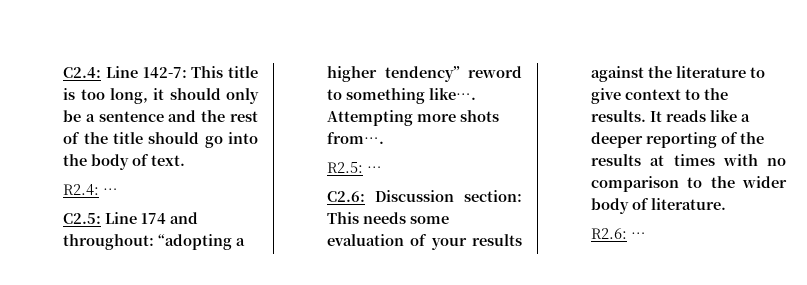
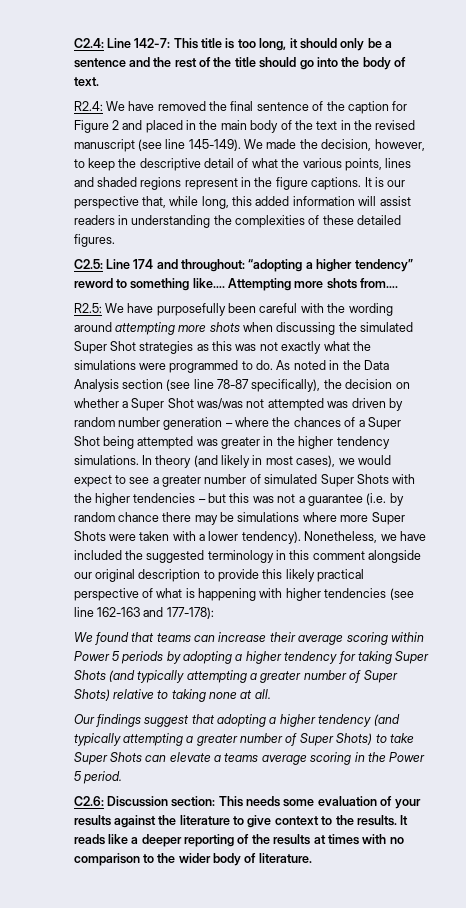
[103,188,119,195] … -> [105,101,408,114] [73,120,416,133] [73,139,425,152] [73,158,412,171] [73,177,406,190] [73,196,411,209] [73,215,402,228] [73,234,115,247] We have removed the final sentence of the caption for Figure 2 and placed in the main body of the text in the revised manuscript (see line 145-149). We made the decision, however, to keep the descriptive detail of what the various points, lines and shaded regions represent in the figure captions. It is our perspective that, while long, this added information will assist readers in understanding the complexities of these detailed figures.
[367,166,383,173] … -> [104,303,393,316] [73,322,414,335] [73,341,371,354] [73,360,389,373] [73,379,410,392] [73,398,403,411] [73,417,401,430] [73,436,390,449] [73,455,391,468] [73,474,416,487] [73,493,404,506] [73,512,405,525] [73,531,426,544] [73,550,422,563] [73,569,365,582] [73,588,414,601] [73,607,214,619] [73,632,424,645] [73,651,430,664] [73,670,398,683] [73,689,271,702] [73,714,400,727] [73,733,414,746] [73,752,426,765] [73,771,122,784] We have purposefully been careful with the wording around attempting more shots when discussing the simulated Super Shot strategies as this was not exactly what the simulations were programmed to do. As noted in the Data Analysis section (see line 78-87 specifically), the decision on whether a Super Shot was/was not attempted was driven by random number generation – where the chances of a Super Shot being attempted was greater in the higher tendency simulations. In theory (and likely in most cases), we would expect to see a greater number of simulated Super Shots with the higher tendencies – but this was not a guarantee (i.e. by random chance there may be simulations where more Super Shots were taken with a lower tendency). Nonetheless, we have included the suggested terminology in this comment alongside our original description to provide this likely practical perspective of what is happening with higher tendencies (see line 162-163 and 177-178): // We found that teams can increase their average scoring within Power 5 periods by adopting a higher tendency for taking Super Shots (and typically attempting a greater number of Super Shots) relative to taking none at all. // Our findings suggest that adopting a higher tendency (and typically attempting a greater number of Super Shots) to take Super Shots can elevate a teams average scoring in the Power 5 period.
[591,228,647,239] // R2.6: … -> (312, 858) none

